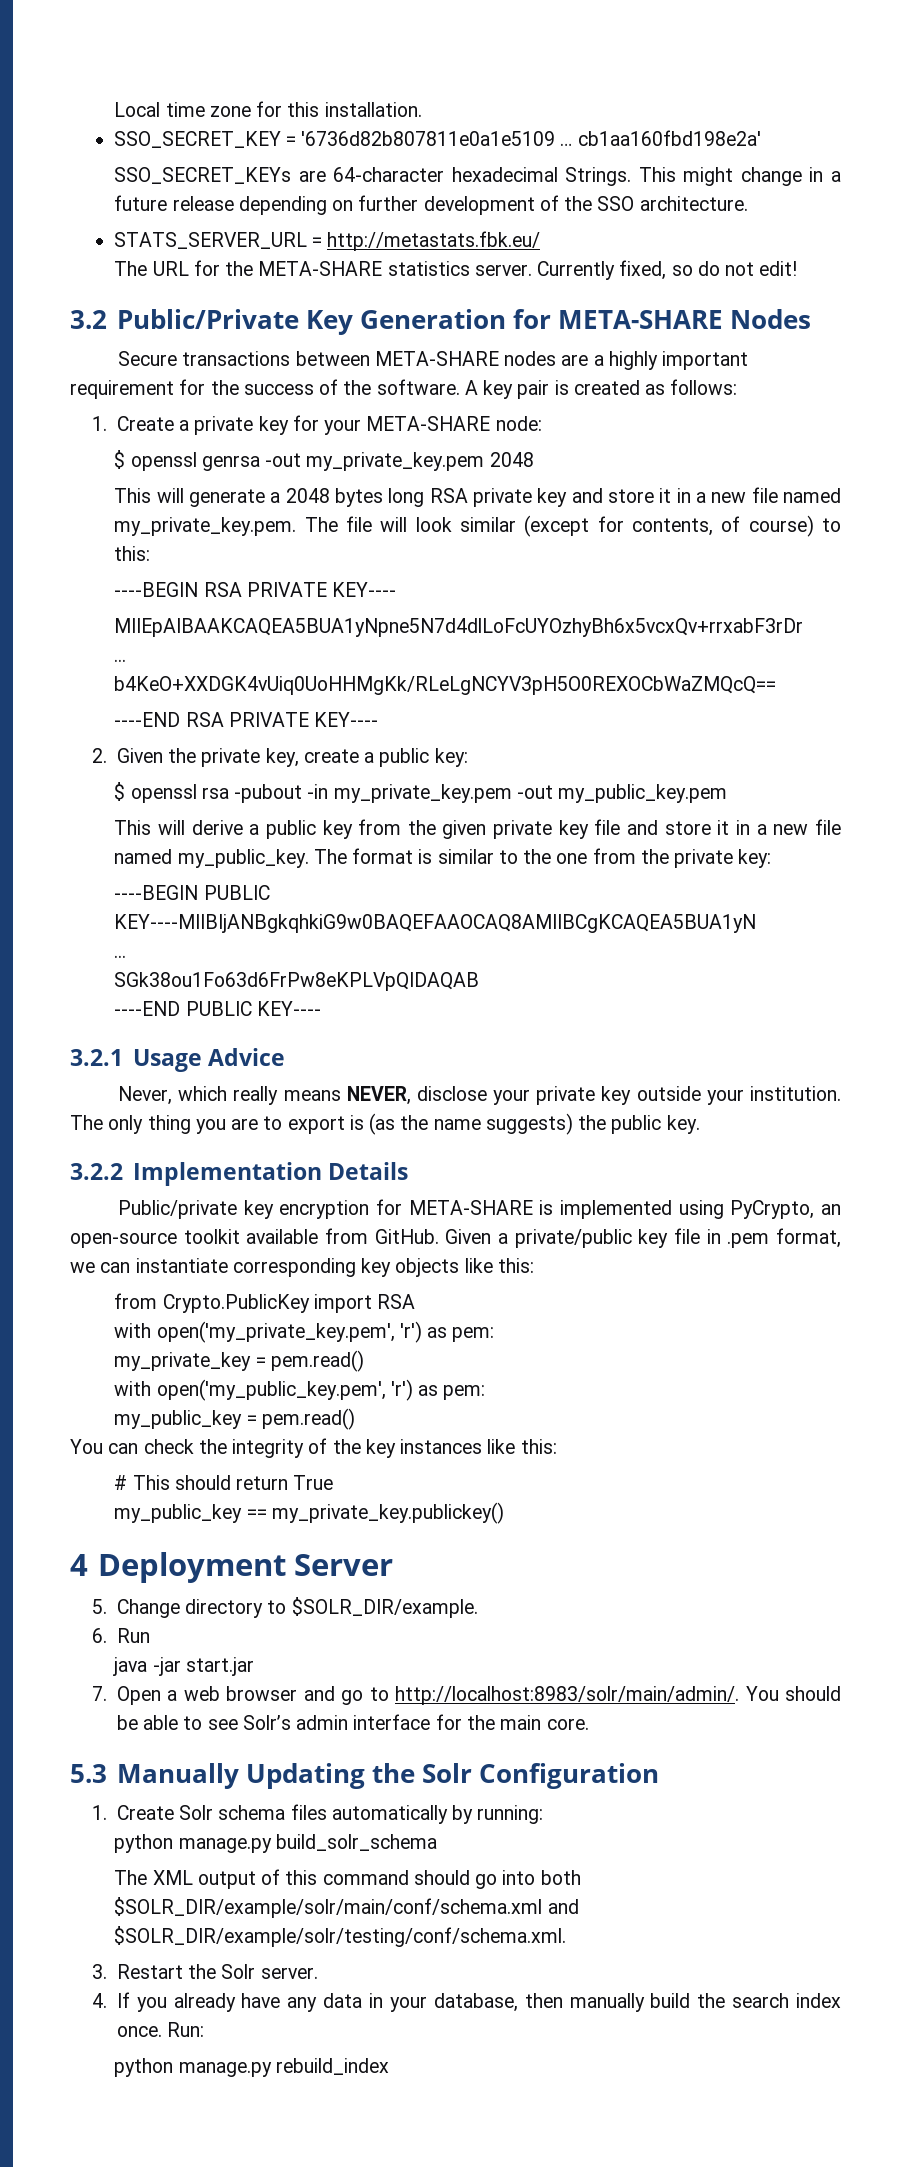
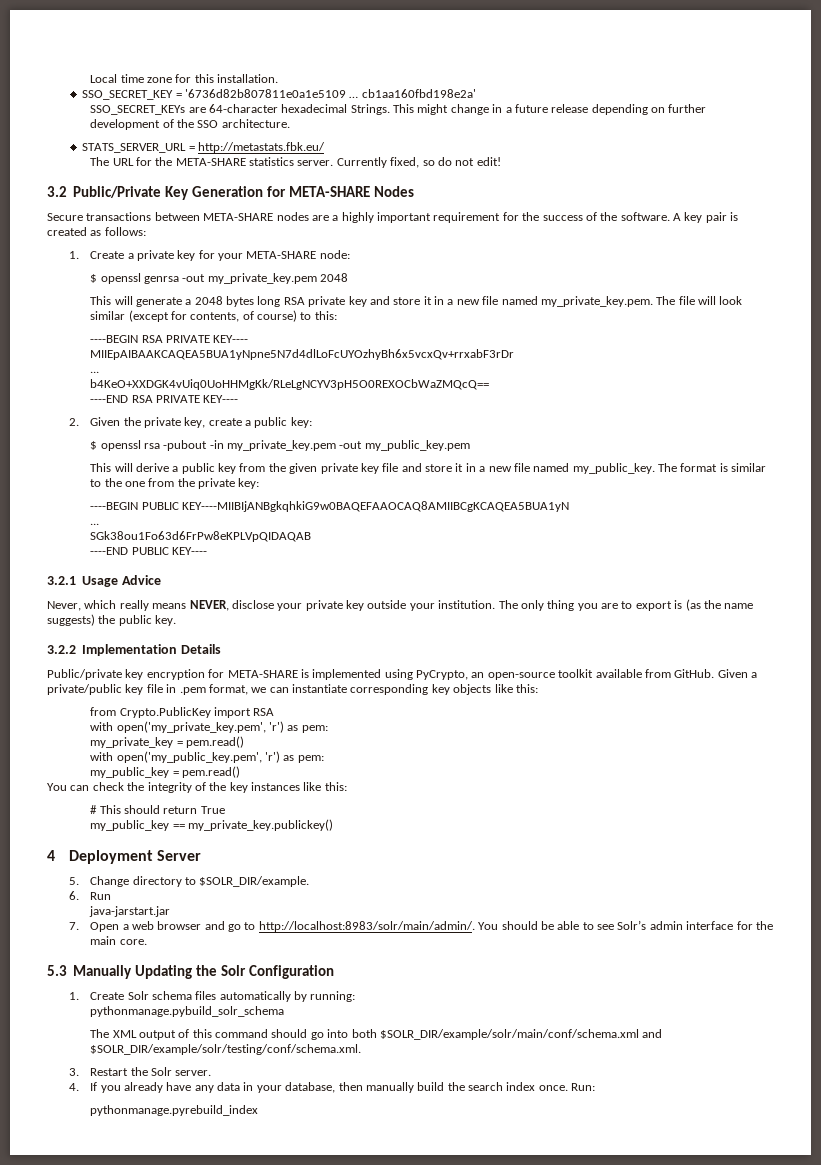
[113,1657,254,1676] java -jar start.jar -> [89,906,171,917] java-jarstart.jar
[114,1834,437,1853] python manage.py build_solr_schema -> [90,1006,285,1017] pythonmanage.pybuild_solr_schema
[114,2058,389,2077] python manage.py rebuild_index -> [90,1105,259,1116] pythonmanage.pyrebuild_index

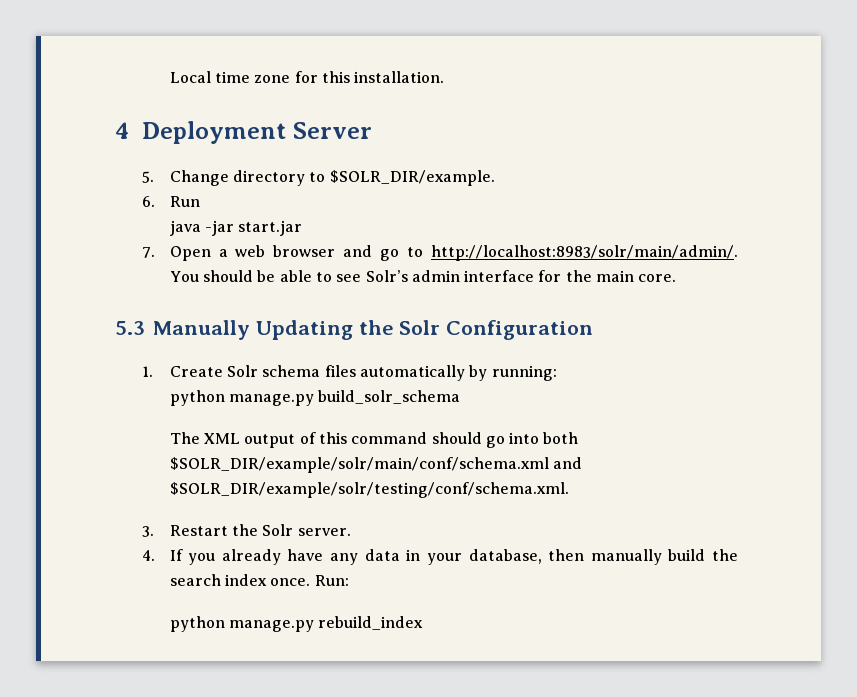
[82,89,476,100] [90,104,707,115] [90,119,290,130] [82,142,326,153] [90,157,501,168] [47,186,414,200] [47,212,739,223] [47,227,146,236] [68,250,350,261] [90,273,349,284] [90,296,743,307] [90,310,337,322] [90,335,249,343] [90,349,515,360] [90,371,100,373] [90,379,490,390] [90,395,239,403] [68,417,312,428] [90,440,470,451] [90,463,767,474] [90,478,260,489] [90,501,569,512] [90,523,100,525] [90,531,312,542] [90,547,207,555] [47,575,161,587] [47,599,754,611] [47,614,177,626] [47,644,221,656] [47,669,757,680] [47,684,538,695] [90,707,275,718] [90,721,328,733] [90,736,244,748] [90,751,324,763] [90,766,240,778] [47,782,347,793] [90,805,225,814] [90,819,333,831] // SSO_SECRET_KEY = '6736d82b807811e0a1e5109 … cb1aa160fbd198e2a' // SSO_SECRET_KEYs are 64-character hexadecimal Strings. This might change in a future release depending on further development of the SSO architecture. // STATS_SERVER_URL = http://metastats.fbk.eu/ // The URL for the META-SHARE statistics server. Currently fixed, so do not edit! // 3.2 Public/Private Key Generation for META-SHARE Nodes // Secure transactions between META-SHARE nodes are a highly important requirement for the success of the software. A key pair is created as follows: // 1. Create a private key for your META-SHARE node: // $ openssl genrsa -out my_private_key.pem 2048 // This will generate a 2048 bytes long RSA private key and store it in a new file named my_private_key.pem. The file will look similar (except for contents, of course) to this: // ----BEGIN RSA PRIVATE KEY---- // MIIEpAIBAAKCAQEA5BUA1yNpne5N7d4dlLoFcUYOzhyBh6x5vcxQv+rrxabF3rDr // ... // b4KeO+XXDGK4vUiq0UoHHMgKk/RLeLgNCYV3pH5O0REXOCbWaZMQcQ== // ----END RSA PRIVATE KEY---- // 2. Given the private key, create a public key: // $ openssl rsa -pubout -in my_private_key.pem -out my_public_key.pem // This will derive a public key from the given private key file and store it in a new file named my_public_key. The format is similar to the one from the private key: // ----BEGIN PUBLIC KEY----MIIBIjANBgkqhkiG9w0BAQEFAAOCAQ8AMIIBCgKCAQEA5BUA1yN // ... // SGk38ou1Fo63d6FrPw8eKPLVpQIDAQAB // ----END PUBLIC KEY---- // 3.2.1 Usage Advice // Never, which really means NEVER, disclose your private key outside your institution. The only thing you are to export is (as the name suggests) the public key. // 3.2.2 Implementation Details // Public/private key encryption for META-SHARE is implemented using PyCrypto, an open-source toolkit available from GitHub. Given a private/public key file in .pem format, we can instantiate corresponding key objects like this: // from Crypto.PublicKey import RSA // with open('my_private_key.pem', 'r') as pem: // my_private_key = pem.read() // with open('my_public_key.pem', 'r') as pem: // my_public_key = pem.read() // You can check the integrity of the key instances like this: // # This should return True // my_public_key == my_private_key.publickey() -> (445, 77) none
[89,906,171,917] java-jarstart.jar -> [169,220,303,236] java -jar start.jar
[90,1006,285,1017] pythonmanage.pybuild_solr_schema -> [169,390,461,406] python manage.py build_solr_schema
[90,1105,259,1116] pythonmanage.pyrebuild_index -> [169,616,424,632] python manage.py rebuild_index

